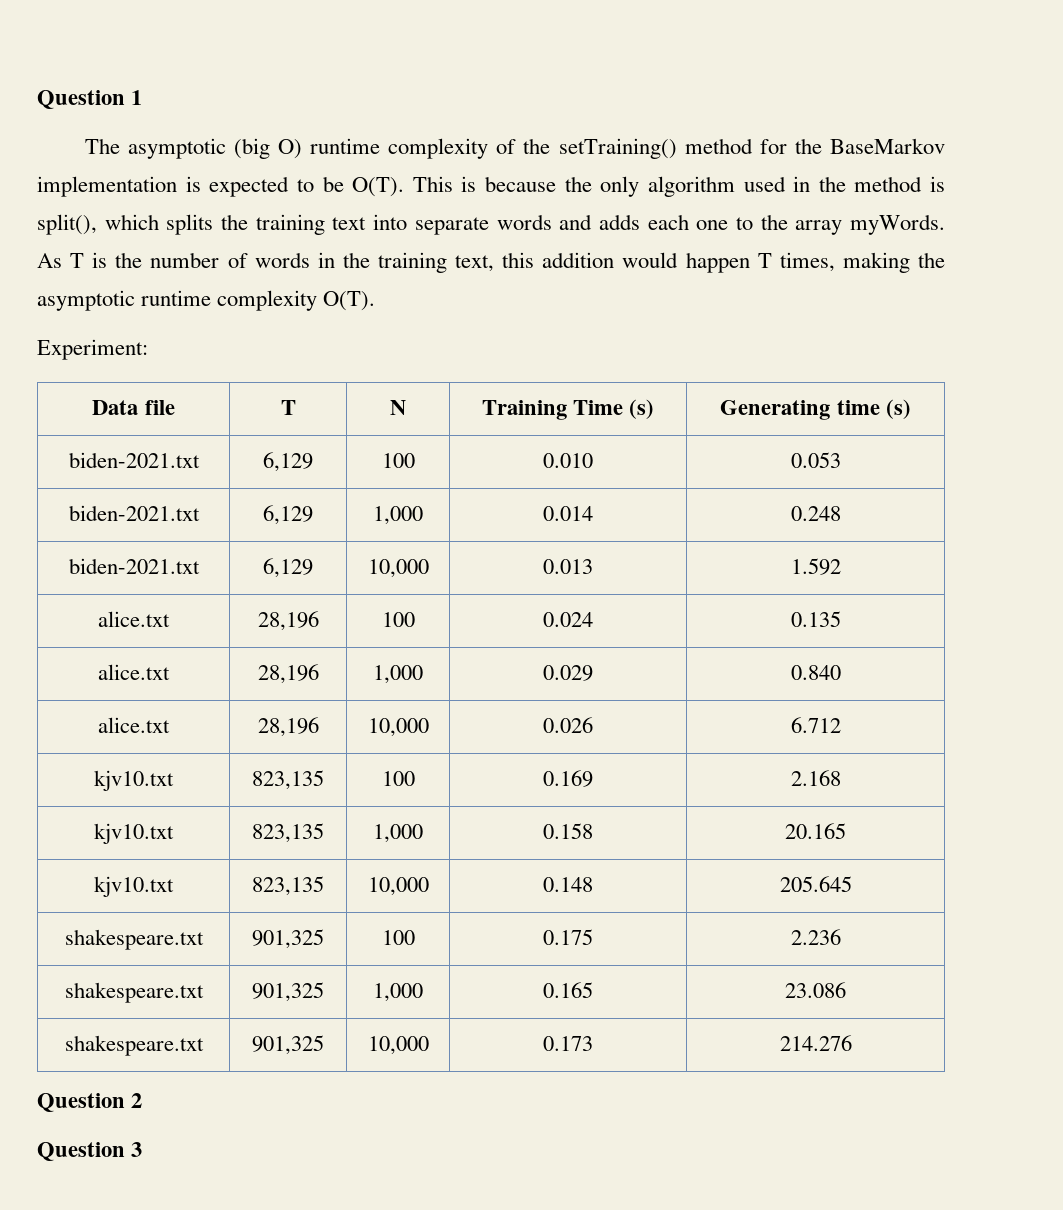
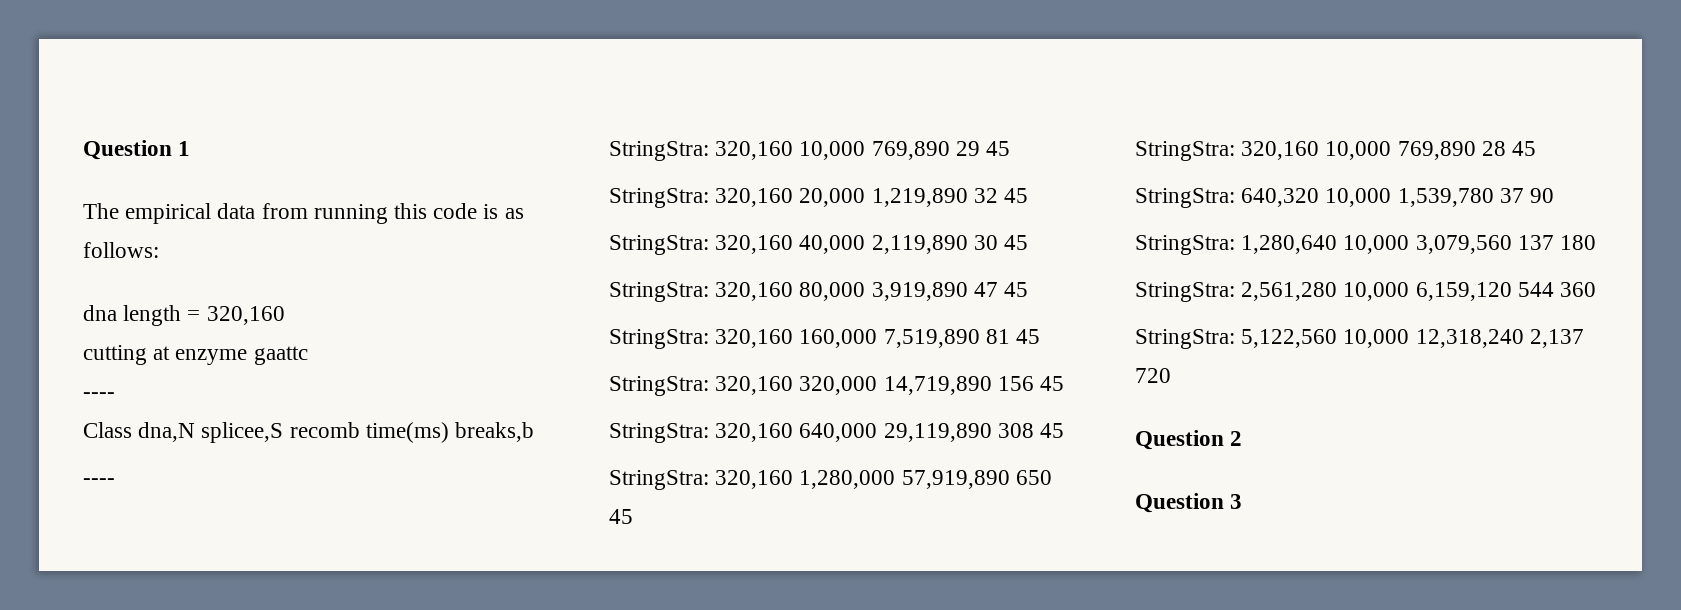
[127,138,946,159] [37,176,945,197] [37,214,945,235] [37,252,945,273] [37,290,376,311] [37,339,148,360] [92,400,175,415] [280,400,296,415] [390,400,406,415] [481,399,655,420] [720,399,911,420] [68,452,200,468] [263,452,313,472] [381,453,415,468] [543,453,593,468] [790,452,841,468] [68,505,200,521] [263,505,313,525] [373,506,423,525] [543,506,593,521] [790,506,841,521] [68,558,200,574] [263,558,313,578] [367,559,429,578] [543,559,593,574] [790,558,841,575] [98,611,170,627] [257,611,319,631] [381,612,415,627] [543,612,593,627] [790,611,841,627] [98,664,170,680] [257,664,319,684] [373,665,423,684] [543,665,593,681] [790,665,841,680] [98,717,170,733] [257,717,319,737] [367,718,429,737] [543,717,593,733] [790,717,841,733] [94,770,174,791] [252,770,324,790] [381,771,415,786] [543,770,593,787] [790,770,841,786] [94,823,174,844] [252,823,324,843] [373,824,423,843] [543,823,593,839] [785,823,846,839] [94,876,174,897] [252,876,324,896] [367,877,429,896] [543,877,593,892] [779,876,852,892] [64,929,204,950] [252,929,324,949] [381,930,415,945] [543,929,593,945] [790,929,841,945] [64,982,204,1003] [252,982,324,1002] [373,983,423,1002] [543,982,593,998] [785,982,846,998] [64,1035,204,1056] [252,1035,324,1055] [367,1036,429,1055] [543,1036,593,1051] [779,1035,852,1051] asymptotic (big O) runtime complexity of the setTraining() method for the BaseMarkov implementation is expected to be O(T). This is because the only algorithm used in the method is split(), which splits the training text into separate words and adds each one to the array myWords. As T is the number of words in the training text, this addition would happen T times, making the asymptotic runtime complexity O(T). // Experiment: // Data file | T | N | Training Time (s) | Generating time (s) // biden-2021.txt | 6,129 | 100 | 0.010 | 0.053 // biden-2021.txt | 6,129 | 1,000 | 0.014 | 0.248 // biden-2021.txt | 6,129 | 10,000 | 0.013 | 1.592 // alice.txt | 28,196 | 100 | 0.024 | 0.135 // alice.txt | 28,196 | 1,000 | 0.029 | 0.840 // alice.txt | 28,196 | 10,000 | 0.026 | 6.712 // kjv10.txt | 823,135 | 100 | 0.169 | 2.168 // kjv10.txt | 823,135 | 1,000 | 0.158 | 20.165 // kjv10.txt | 823,135 | 10,000 | 0.148 | 205.645 // shakespeare.txt | 901,325 | 100 | 0.175 | 2.236 // shakespeare.txt | 901,325 | 1,000 | 0.165 | 23.086 // shakespeare.txt | 901,325 | 10,000 | 0.173 | 214.276 -> [125,203,524,224] [83,242,159,258] [83,305,285,326] [83,345,308,365] [83,392,115,399] [83,422,535,443] [83,478,115,485] [609,141,1011,161] [609,188,1029,208] [609,235,1029,255] [609,282,1029,302] [609,329,1041,349] [609,376,1065,396] [609,423,1065,443] [609,470,1052,490] [609,509,633,524] [1135,141,1537,161] [1135,188,1555,208] [1135,235,1597,255] [1135,282,1597,302] [1135,329,1584,349] [1135,368,1171,383] empirical data from running this code is as follows: // dna length = 320,160 // cutting at enzyme gaattc // ---- // Class dna,N splicee,S recomb time(ms) breaks,b // ---- // StringStra: 320,160 10,000 769,890 29 45 // StringStra: 320,160 20,000 1,219,890 32 45 // StringStra: 320,160 40,000 2,119,890 30 45 // StringStra: 320,160 80,000 3,919,890 47 45 // StringStra: 320,160 160,000 7,519,890 81 45 // StringStra: 320,160 320,000 14,719,890 156 45 // StringStra: 320,160 640,000 29,119,890 308 45 // StringStra: 320,160 1,280,000 57,919,890 650 45 // StringStra: 320,160 10,000 769,890 28 45 // StringStra: 640,320 10,000 1,539,780 37 90 // StringStra: 1,280,640 10,000 3,079,560 137 180 // StringStra: 2,561,280 10,000 6,159,120 544 360 // StringStra: 5,122,560 10,000 12,318,240 2,137 720

